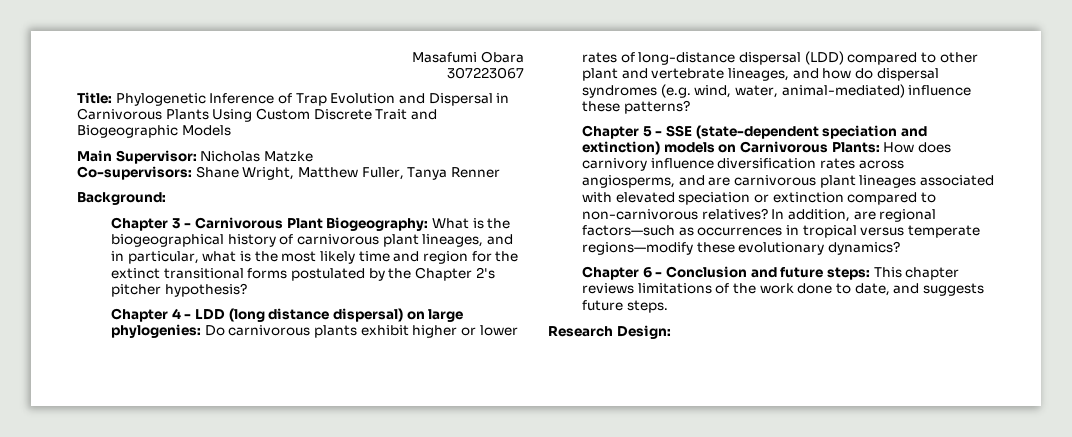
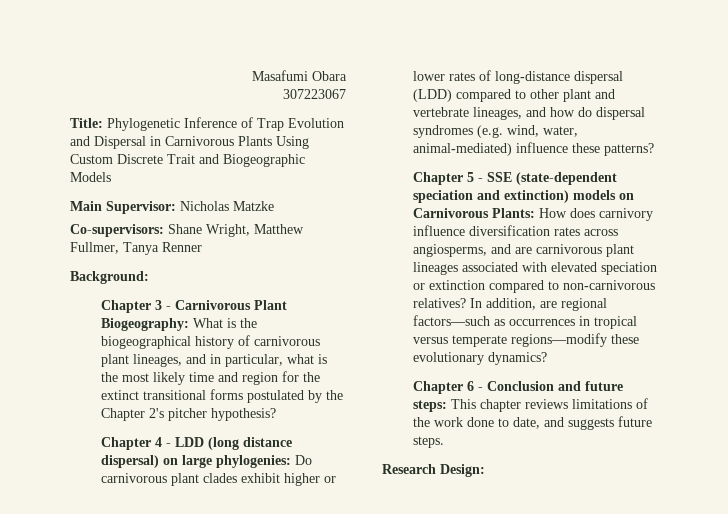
[361,167,404,180] Fuller, -> [70,242,119,254] Fullmer,
[314,325,358,338] plants -> [171,473,238,486] plant clades

